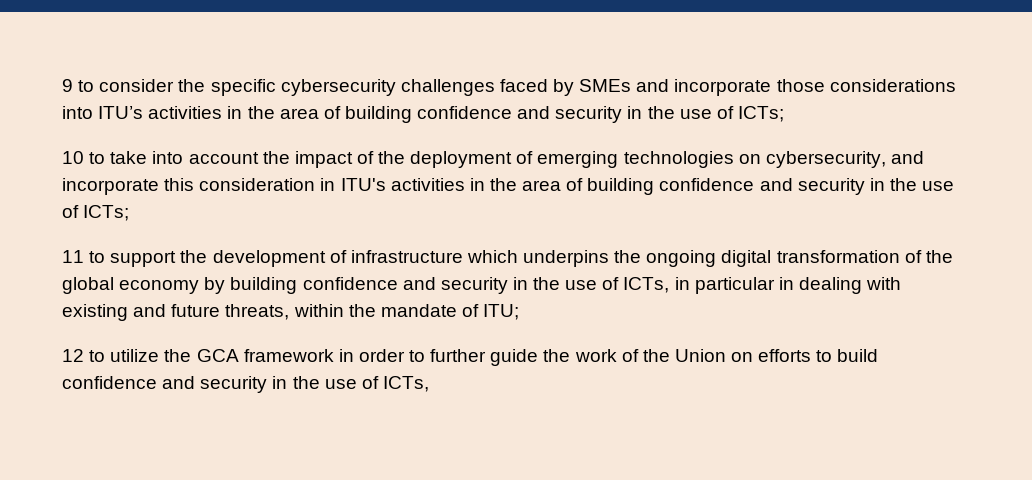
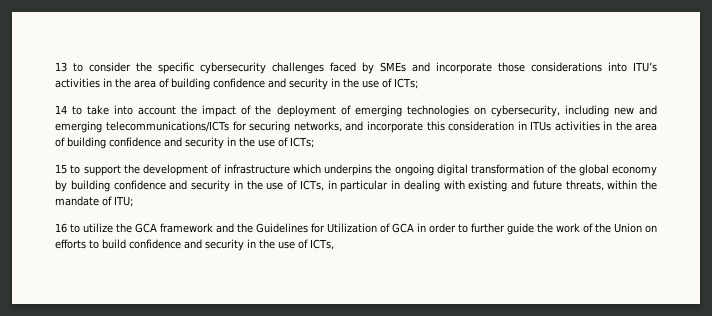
[62,79,73,92] 9 -> [55,62,67,72] 13
[62,151,84,164] 10 -> [55,105,67,114] 14
(886, 159) none -> [564,105,657,117] [55,121,342,133] including new and emerging telecommunications/ICTs for securing networks,
[340,178,386,191] ITU's -> [529,121,551,131] ITUs
[62,250,84,263] 11 -> [55,164,67,174] 15
[62,349,84,362] 12 -> [55,223,67,233] 16
(334, 355) none -> [216,223,414,233] and the Guidelines for Utilization of GCA

